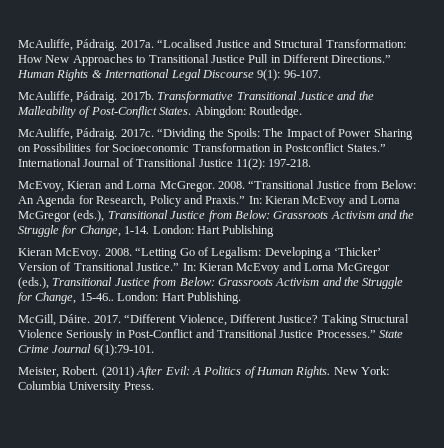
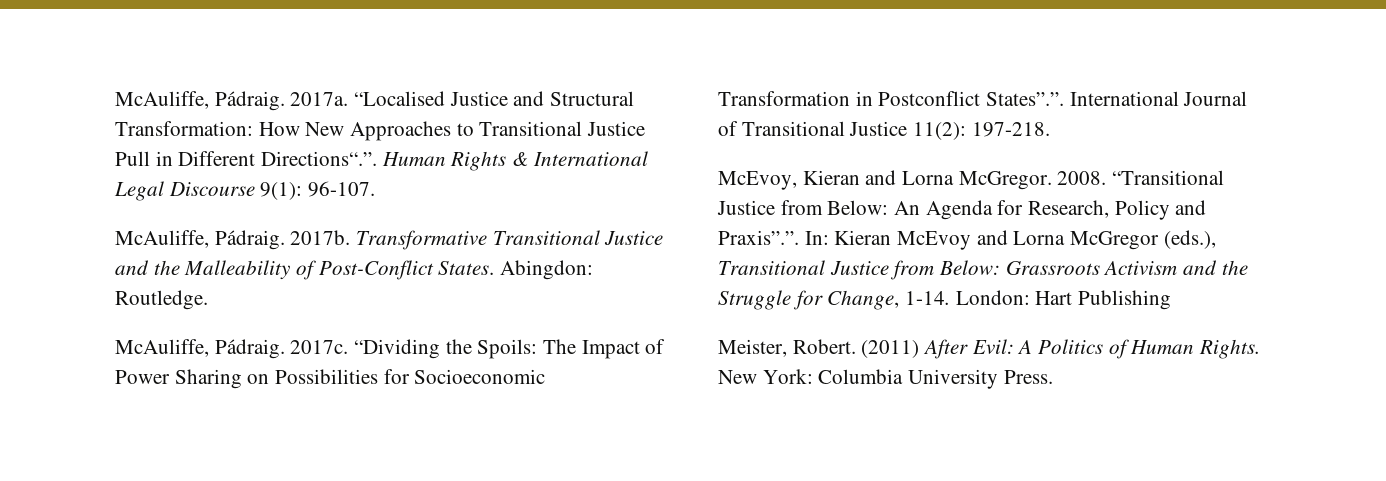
[331,55,392,63] Directions.” -> [261,151,378,166] Directions“.”.
[346,144,386,152] States.” -> [986,92,1065,106] States”.”.
[205,196,246,204] Praxis.” -> [718,230,799,245] Praxis”.”.
[18,247,382,259] [18,262,391,274] [18,277,404,289] [18,292,241,304] [18,314,409,326] [18,329,403,341] [18,344,154,356] // Kieran McEvoy. 2008. “Letting Go of Legalism: Developing a ‘Thicker’ Version of Transitional Justice.” In: Kieran McEvoy and Lorna McGregor (eds.), Transitional Justice from Below: Grassroots Activism and the Struggle for Change, 15-46.. London: Hart Publishing. // McGill, Dáire. 2017. “Different Violence, Different Justice? Taking Structural Violence Seriously in Post-Conflict and Transitional Justice Processes.” State Crime Journal 6(1):79-101. -> (1172, 300) none

